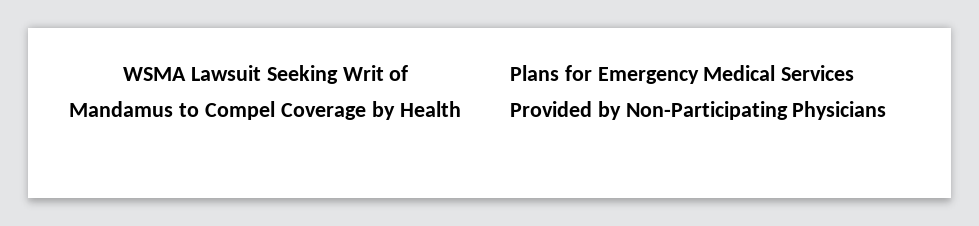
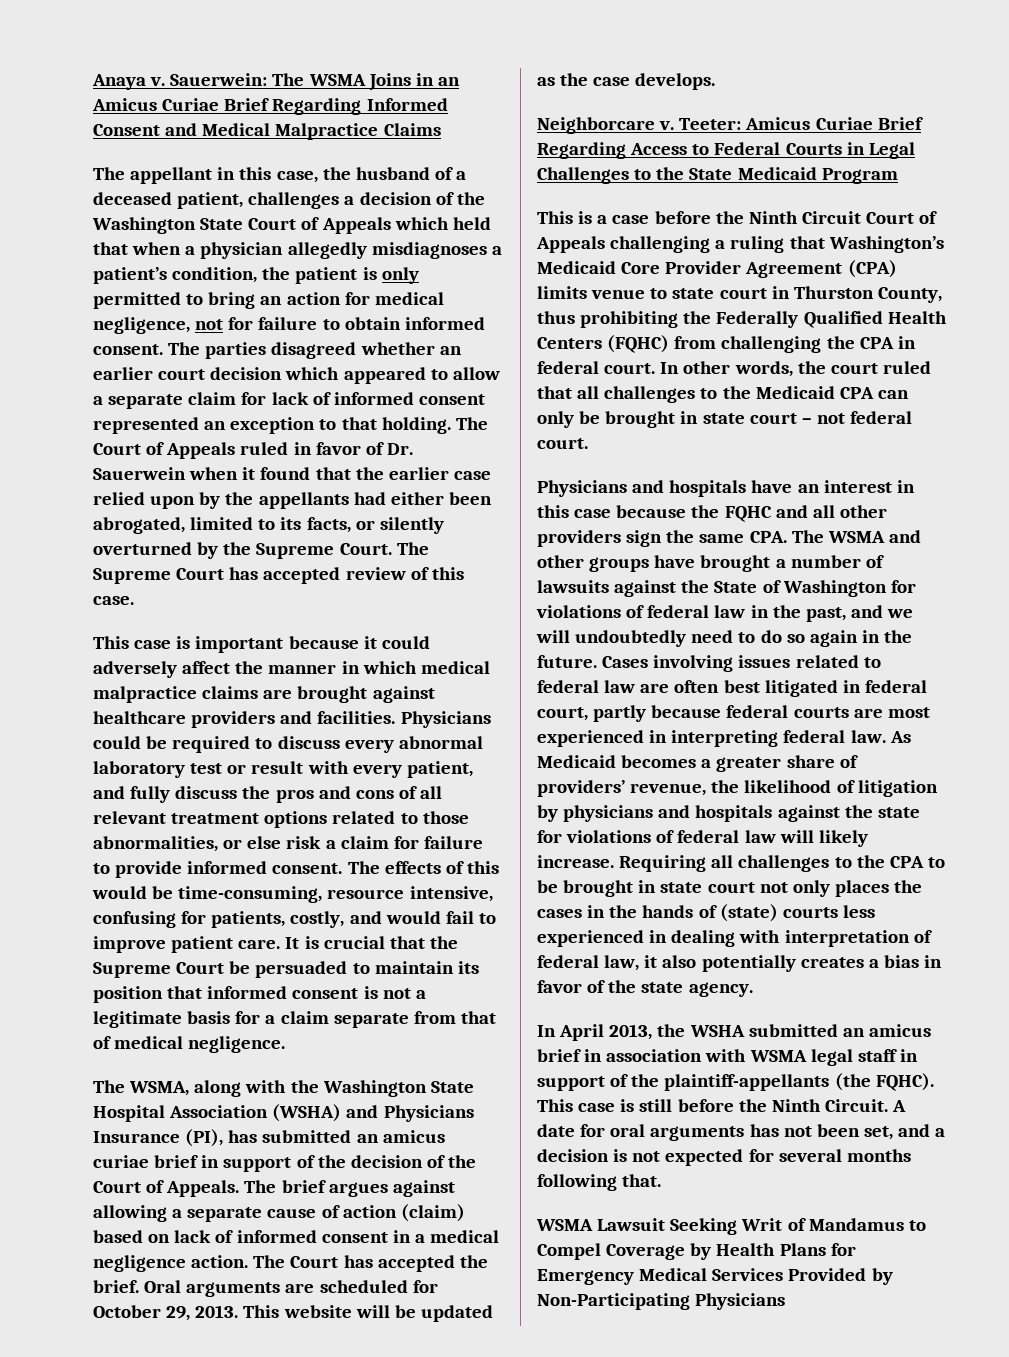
(123, 74) none -> [92,73,460,91] [92,98,448,115] [93,123,441,140] [93,167,467,184] [93,192,485,209] [92,217,491,234] [93,242,502,259] [93,267,419,284] [93,292,444,309] [93,317,485,334] [93,342,462,359] [93,367,500,384] [93,392,485,409] [93,417,488,434] [93,442,413,459] [93,467,491,480] [93,492,492,509] [93,517,444,534] [93,542,429,559] [93,567,464,584] [93,596,134,605] [93,636,430,653] [93,661,490,678] [93,686,435,703] [93,711,491,728] [93,736,483,753] [93,761,473,778] [93,786,443,803] [93,811,469,828] [93,836,483,852] [93,861,499,878] [92,886,493,903] [93,911,496,928] [93,936,458,953] [93,961,479,978] [93,986,426,1003] [93,1011,496,1028] [93,1036,286,1053] [93,1080,474,1097] [93,1104,474,1122] [93,1129,445,1147] [93,1155,477,1172] [93,1180,455,1197] [93,1204,465,1222] [93,1230,500,1243] [93,1255,488,1272] [93,1280,438,1297] [93,1305,493,1322] [537,73,716,90] [537,117,923,134] [537,142,915,159] [537,167,898,184] [537,211,938,224] [536,236,944,253] [537,260,897,278] [537,286,942,303] [537,311,947,328] [537,335,916,353] [537,361,931,377] [537,386,909,403] [537,411,913,428] [537,438,588,449] [537,480,915,497] [537,505,887,522] [537,530,921,547] [537,555,884,572] [537,580,916,597] [536,605,914,622] [536,630,913,647] [537,655,881,672] [537,680,927,697] [537,705,930,722] [537,730,911,747] [537,755,858,772] [537,780,938,797] [537,805,920,822] [537,830,868,847] [537,855,945,872] [537,880,923,897] [537,904,875,922] [537,930,932,947] [537,955,943,972] [537,980,753,997] [537,1024,931,1041] [537,1049,918,1066] [537,1073,934,1091] [537,1099,907,1112] [537,1124,946,1141] [537,1149,911,1166] [537,1174,662,1191] Anaya v. Sauerwein: The WSMA Joins in an Amicus Curiae Brief Regarding Informed Consent and Medical Malpractice Claims // The appellant in this case, the husband of a deceased patient, challenges a decision of the Washington State Court of Appeals which held that when a physician allegedly misdiagnoses a patient’s condition, the patient is only permitted to bring an action for medical negligence, not for failure to obtain informed consent. The parties disagreed whether an earlier court decision which appeared to allow a separate claim for lack of informed consent represented an exception to that holding. The Court of Appeals ruled in favor of Dr. Sauerwein when it found that the earlier case relied upon by the appellants had either been abrogated, limited to its facts, or silently overturned by the Supreme Court. The Supreme Court has accepted review of this case. // This case is important because it could adversely affect the manner in which medical malpractice claims are brought against healthcare providers and facilities. Physicians could be required to discuss every abnormal laboratory test or result with every patient, and fully discuss the pros and cons of all relevant treatment options related to those abnormalities, or else risk a claim for failure to provide informed consent. The effects of this would be time-consuming, resource intensive, confusing for patients, costly, and would fail to improve patient care. It is crucial that the Supreme Court be persuaded to maintain its position that informed consent is not a legitimate basis for a claim separate from that of medical negligence. // The WSMA, along with the Washington State Hospital Association (WSHA) and Physicians Insurance (PI), has submitted an amicus curiae brief in support of the decision of the Court of Appeals. The brief argues against allowing a separate cause of action (claim) based on lack of informed consent in a medical negligence action. The Court has accepted the brief. Oral arguments are scheduled for October 29, 2013. This website will be updated as the case develops. // Neighborcare v. Teeter: Amicus Curiae Brief Regarding Access to Federal Courts in Legal Challenges to the State Medicaid Program // This is a case before the Ninth Circuit Court of Appeals challenging a ruling that Washington’s Medicaid Core Provider Agreement (CPA) limits venue to state court in Thurston County, thus prohibiting the Federally Qualified Health Centers (FQHC) from challenging the CPA in federal court. In other words, the court ruled that all challenges to the Medicaid CPA can only be brought in state court – not federal court. // Physicians and hospitals have an interest in this case because the FQHC and all other providers sign the same CPA. The WSMA and other groups have brought a number of lawsuits against the State of Washington for violations of federal law in the past, and we will undoubtedly need to do so again in the future. Cases involving issues related to federal law are often best litigated in federal court, partly because federal courts are most experienced in interpreting federal law. As Medicaid becomes a greater share of providers’ revenue, the likelihood of litigation by physicians and hospitals against the state for violations of federal law will likely increase. Requiring all challenges to the CPA to be brought in state court not only places the cases in the hands of (state) courts less experienced in dealing with interpretation of federal law, it also potentially creates a bias in favor of the state agency. // In April 2013, the WSHA submitted an amicus brief in association with WSMA legal staff in support of the plaintiff-appellants (the FQHC). This case is still before the Ninth Circuit. A date for oral arguments has not been set, and a decision is not expected for several months following that. //

